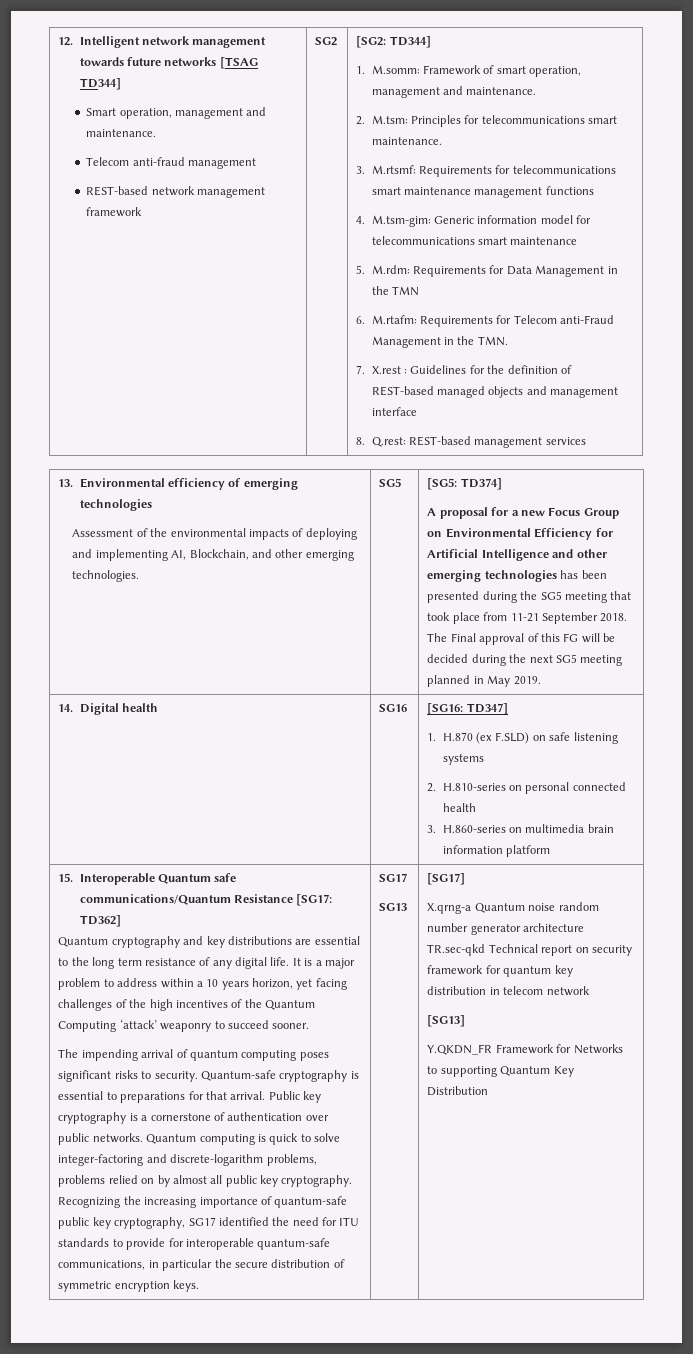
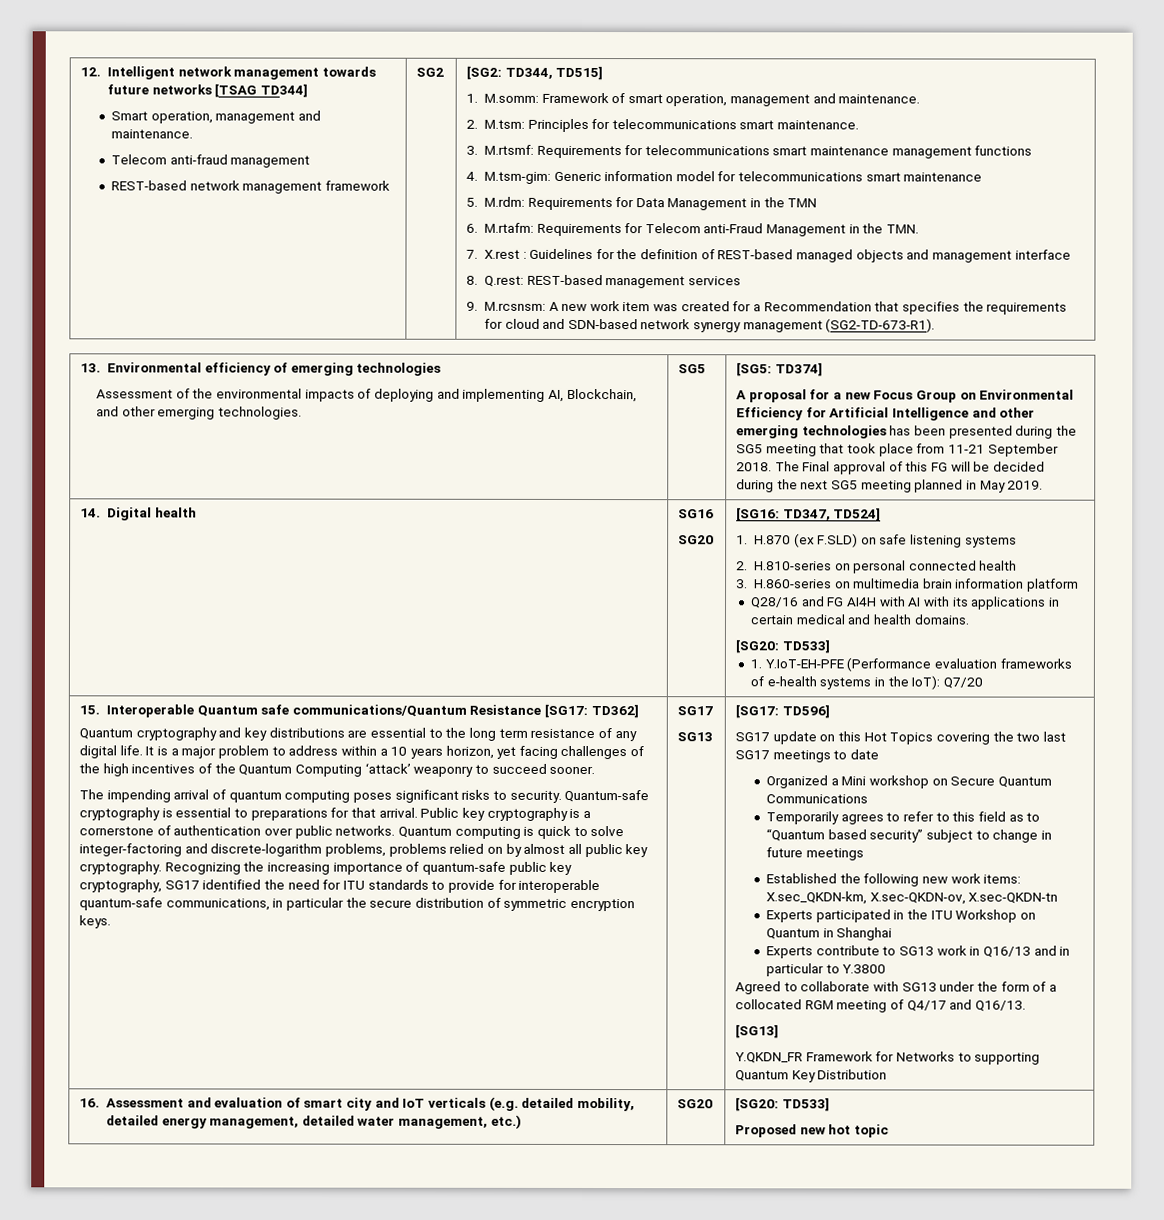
[389,36,431,48] TD344] -> [504,65,604,81] TD344, TD515]
(586, 441) none -> [466,301,1068,315] [483,318,936,333] // 9. M.rcsnsm: A new work item was created for a Recommendation that specifies the requirements for cloud and SDN-based network synergy management (SG2-TD-673-R1).
(408, 708) none -> [678,535,715,545] // SG20
[466,703,508,715] TD347] -> [782,507,882,522] TD347, TD524]
(551, 851) none -> [750,596,1060,610] [749,614,969,625] [735,639,830,654] [749,657,1072,672] [749,675,983,690] // Q28/16 and FG AI4H with AI with its applications in certain medical and health domains. // [SG20: TD533] // 1. Y.IoT-EH-PFE (Performance evaluation frameworks of e-health systems in the IoT): Q7/20
[427,873,466,885] [427,902,599,914] [427,923,585,935] [427,944,632,956] [427,965,573,977] [427,986,590,996] [SG17] // X.qrng-a Quantum noise random number generator architecture TR.sec-qkd Technical report on security framework for quantum key distribution in telecom network -> [735,704,830,719] [735,731,1066,745] [735,749,880,763] [765,775,1052,789] [765,794,868,804] [765,811,1041,825] [765,828,1052,843] [765,847,864,861] [765,873,1022,887] [765,891,1059,905] [765,909,1036,923] [765,927,893,941] [765,945,1071,959] [765,963,887,977] [735,981,1057,995] [735,999,1027,1013] [SG17: TD596] // SG17 update on this Hot Topics covering the two last SG17 meetings to date // Organized a Mini workshop on Secure Quantum Communications // Temporarily agrees to refer to this field as to “Quantum based security” subject to change in future meetings // Established the following new work items: X.sec_QKDN-km, X.sec-QKDN-ov, X.sec-QKDN-tn // Experts participated in the ITU Workshop on Quantum in Shanghai // Experts contribute to SG13 work in Q16/13 and in particular to Y.3800 // Agreed to collaborate with SG13 under the form of a collocated RGM meeting of Q4/17 and Q16/13.
(489, 1091) none -> [79,1096,635,1112] [105,1114,522,1129] [677,1099,714,1109] [735,1097,830,1112] [735,1124,890,1138] // 16. Assessment and evaluation of smart city and IoT verticals (e.g. detailed mobility, detailed energy management, detailed water management, etc.) | SG20 | [SG20: TD533] // Proposed new hot topic

